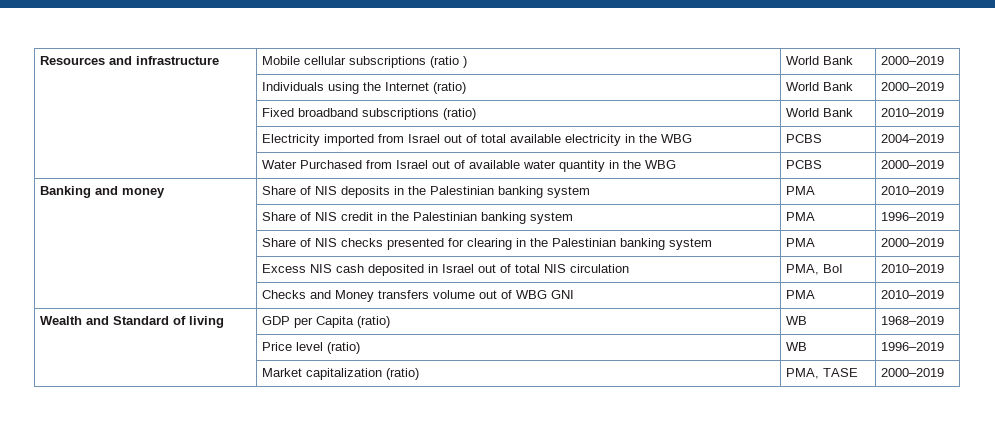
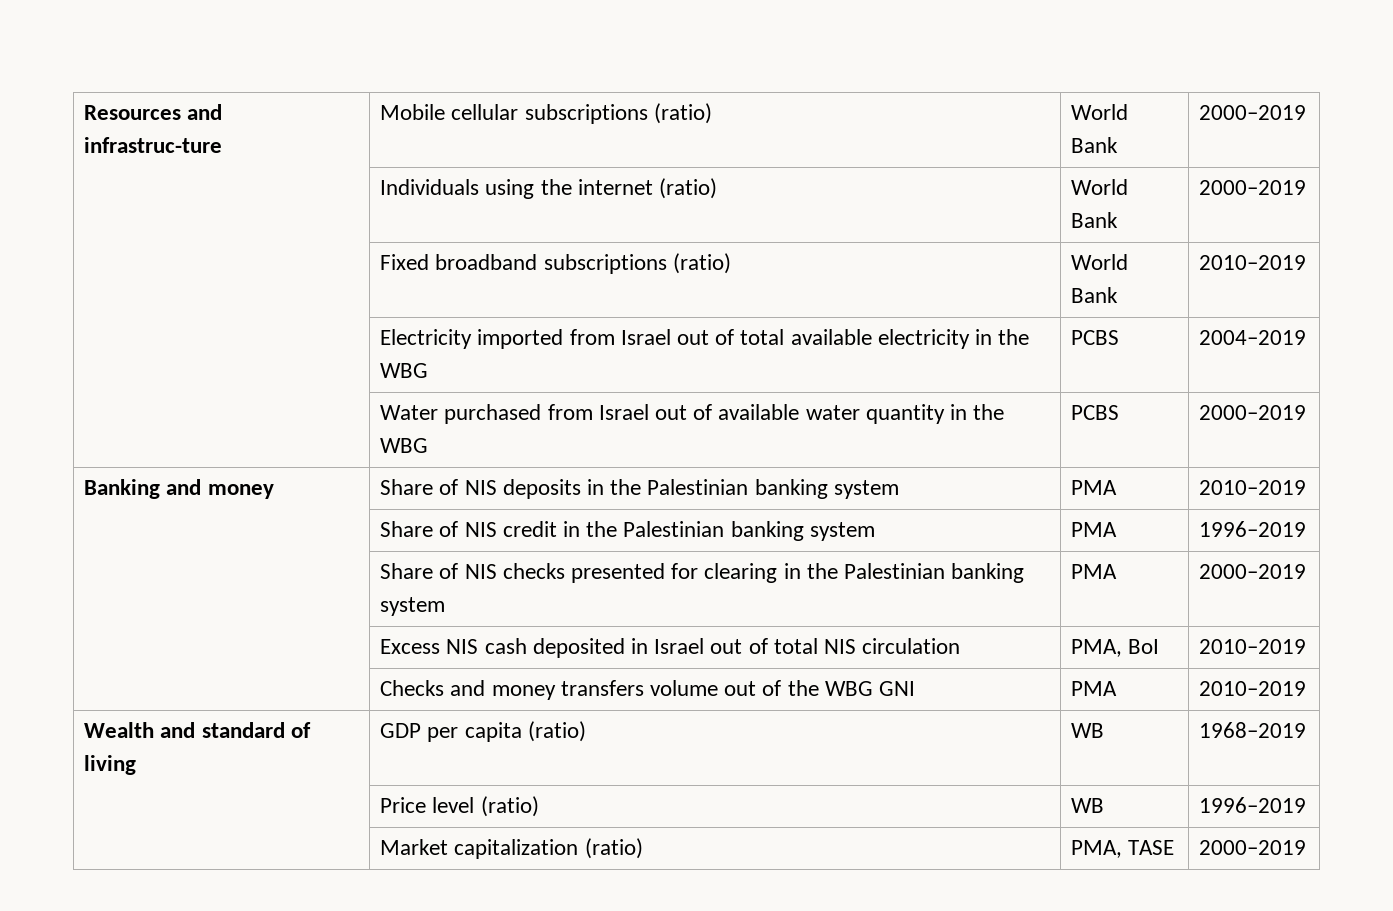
[135,56,219,65] infrastructure -> [84,137,223,153] infrastruc-ture
[429,56,467,68] (ratio ) -> [653,103,712,124] (ratio)
[384,82,429,91] Internet -> [577,179,653,195] internet
[299,160,362,169] Purchased -> [444,404,542,424] purchased
[334,290,374,302] Money -> [491,685,556,700] money
(512, 294) none -> [787,680,819,696] the
[112,316,169,325] Standard -> [201,722,285,738] standard
[315,316,354,328] Capita -> [464,722,522,742] capita

